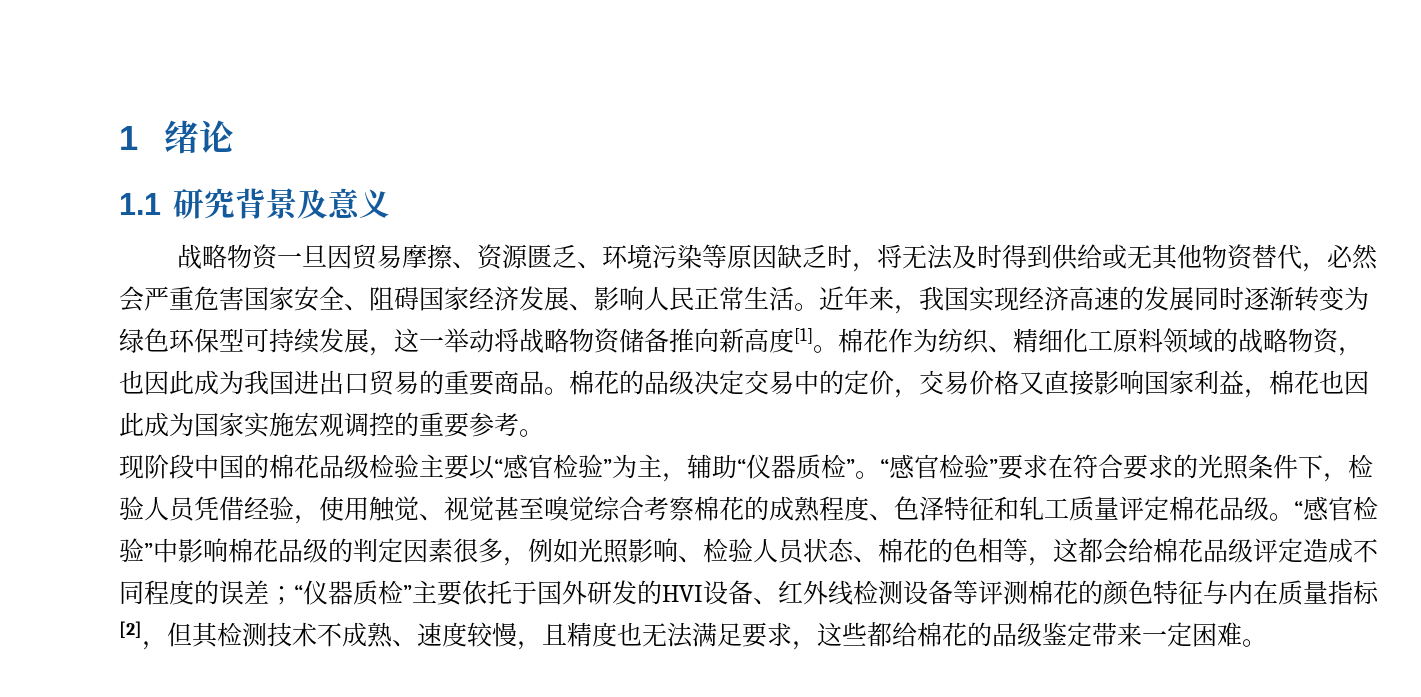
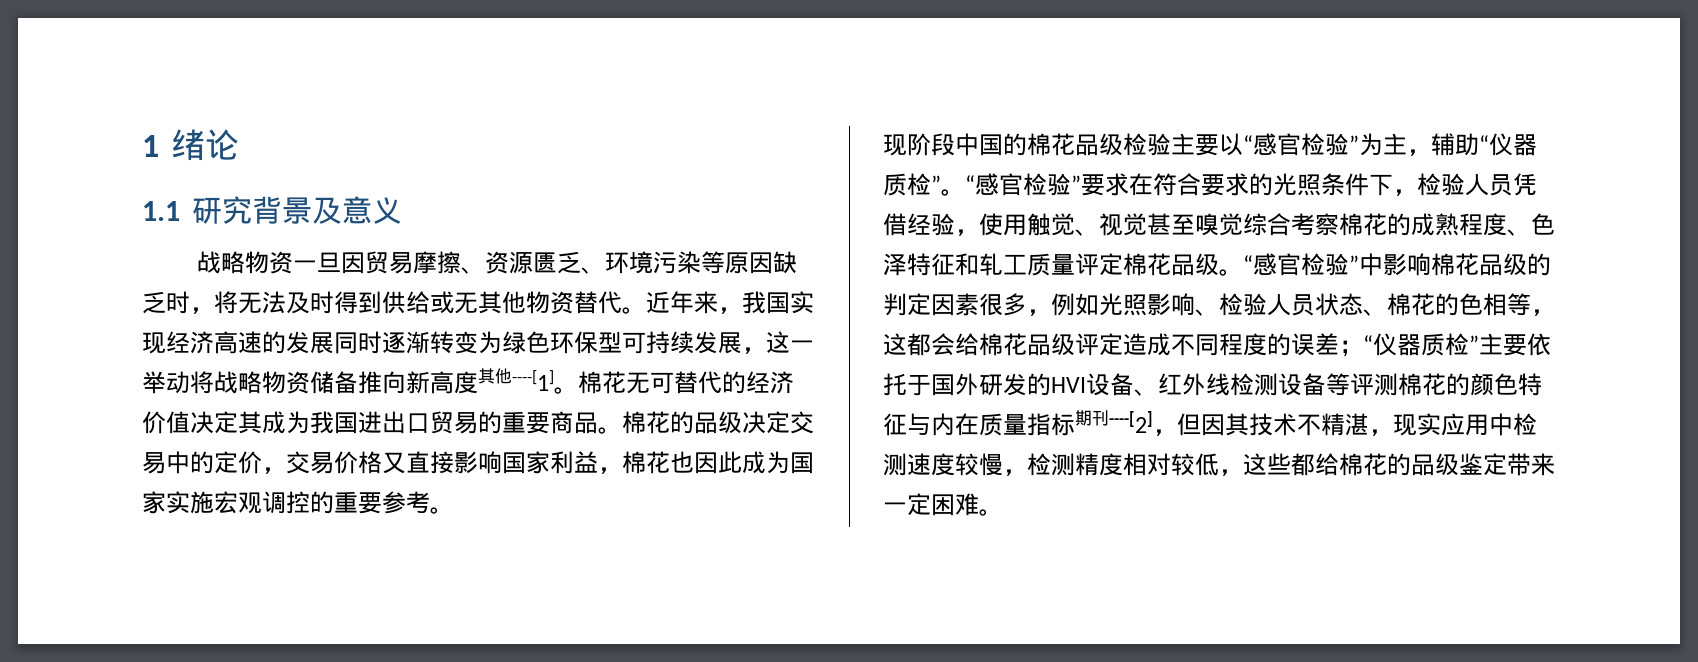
[1302,244,1379,272] [119,286,794,312] ，必然会严重危害国家安全、阻碍国家经济发展、影响人民正常生活 -> (622, 302) none
[794,328,813,344] [813,328,1363,356] [119,370,194,395] [1]。棉花作为纺织、精细化工原料领域的战略物资，也因此 -> [478,368,794,394] [142,411,262,434] 其他----[1]。棉花无可替代的经济价值决定其
[119,621,142,638] [142,622,792,650] [2]，但其检测技术不成熟、速度较慢，且精度也无法满足要求 -> [1075,410,1537,436] [883,453,1219,476] 期刊----[2]，但因其技术不精湛，现实应用中检测速度较慢，检测精度相对较低

